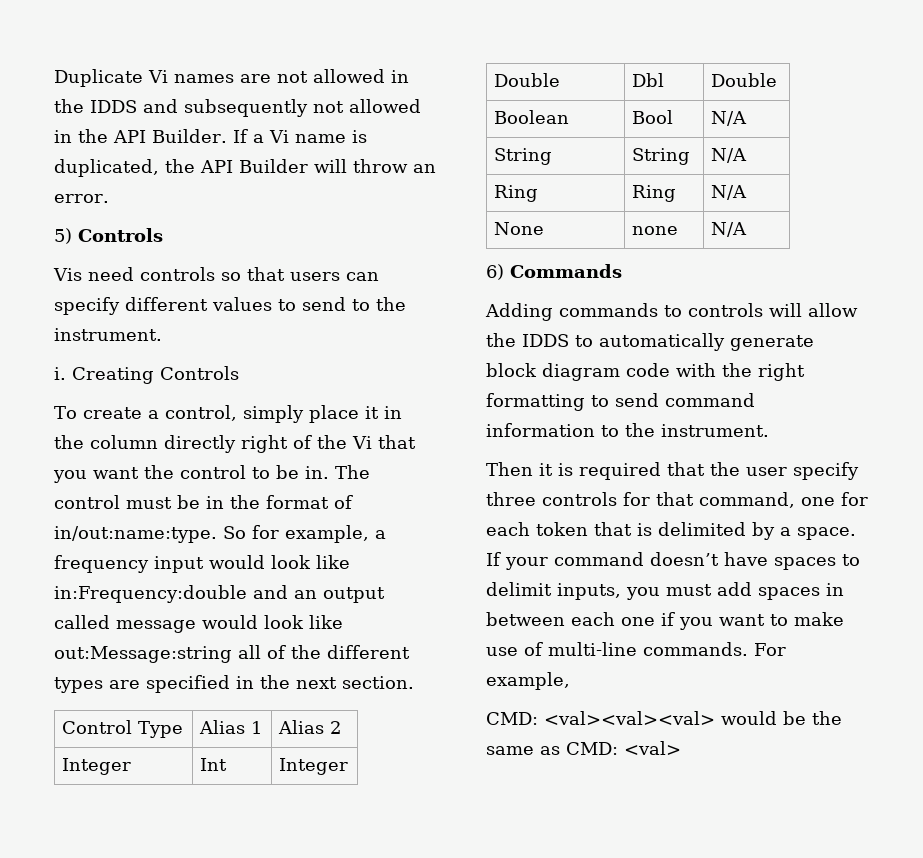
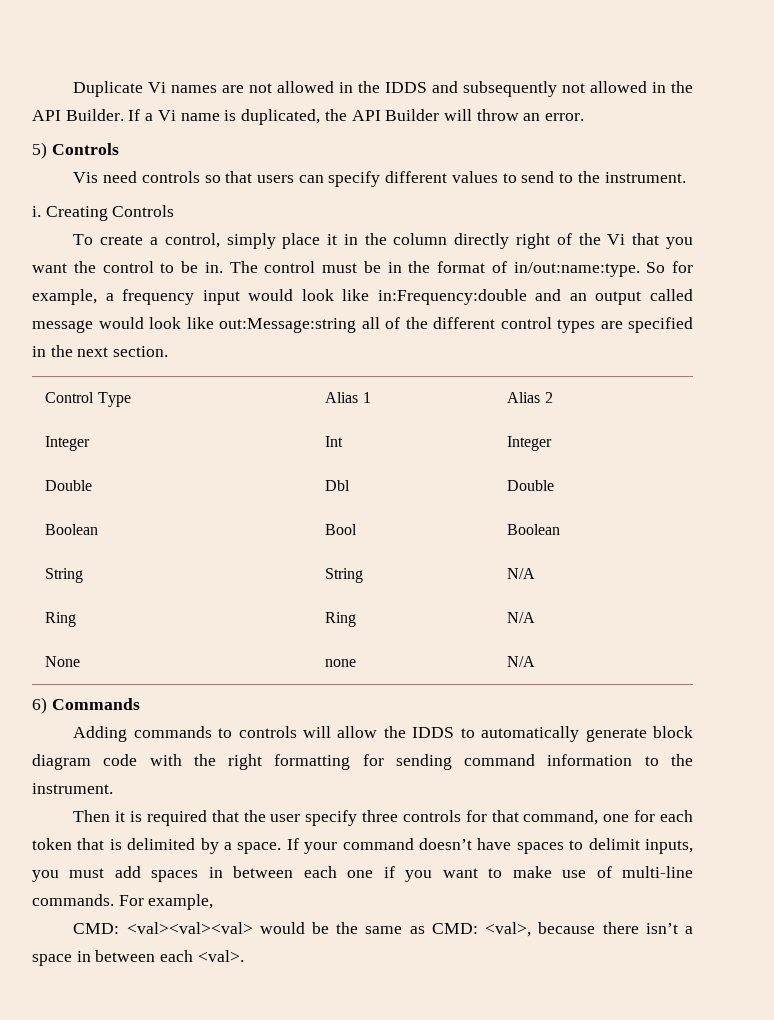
(410, 652) none -> [500,317,552,329] control
[711,111,748,126] N/A -> [507,524,561,535] Boolean
[591,393,659,407] to send -> [362,754,452,770] for sending
[624,741,681,755] <val> -> [485,922,694,937] [32,950,244,966] <val>, because there isn’t a space in between each <val>.

